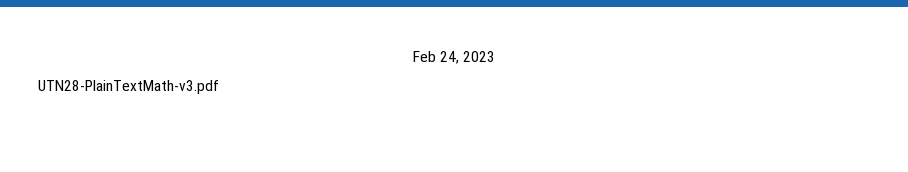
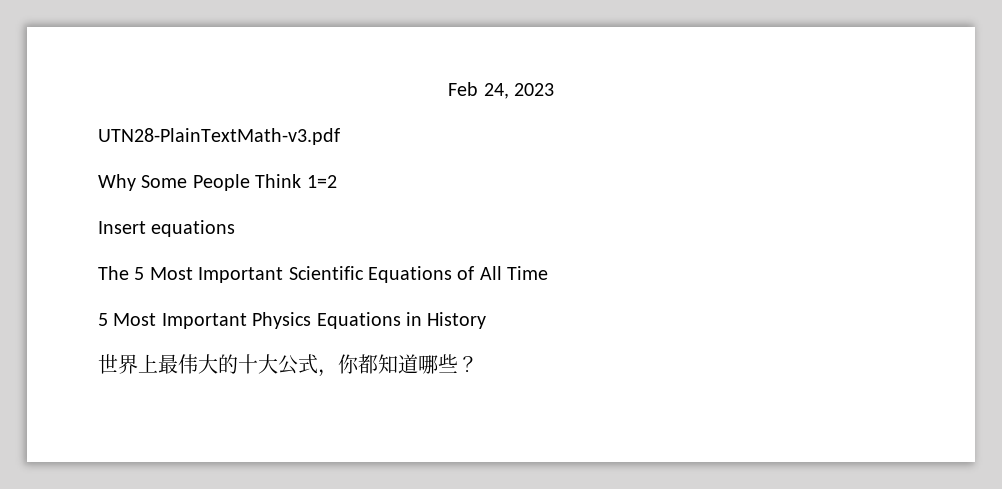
(219, 87) none -> [98,174,337,191] [98,220,236,237] [98,266,549,283] [98,312,487,329] [98,354,478,377] // Why Some People Think 1=2 // Insert equations // The 5 Most Important Scientific Equations of All Time // 5 Most Important Physics Equations in History // 世界上最伟大的十大公式，你都知道哪些？

